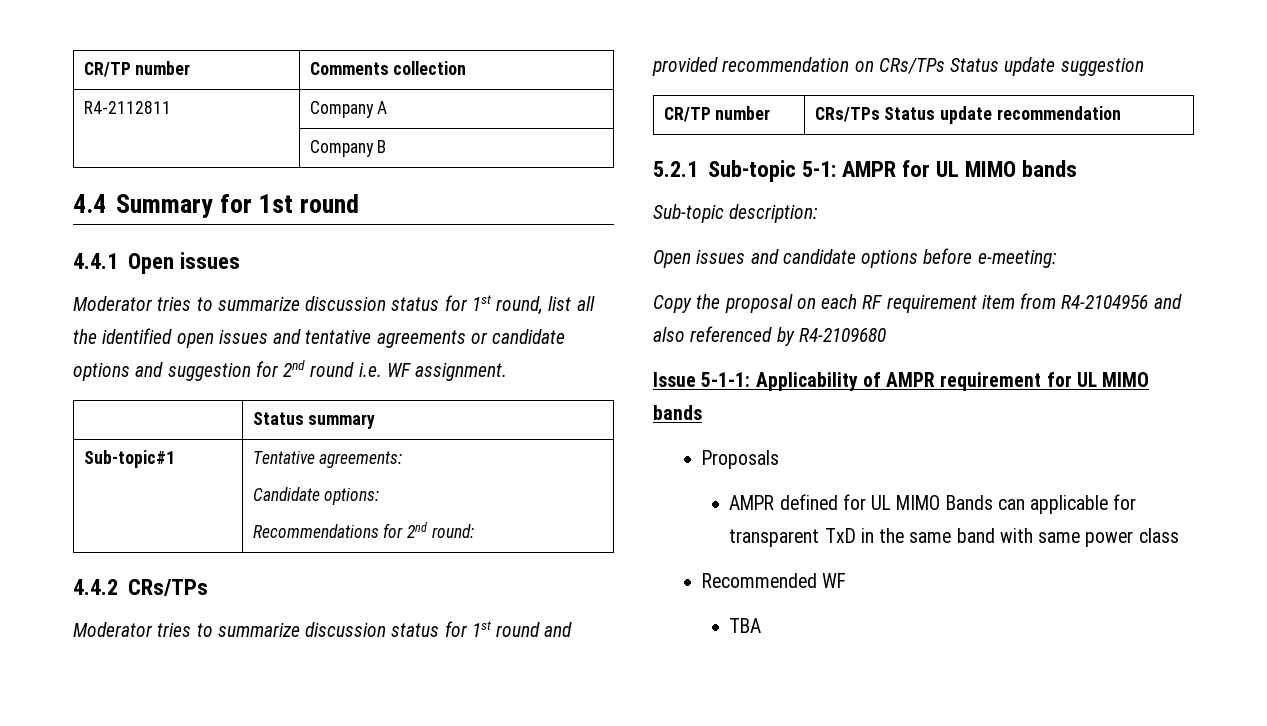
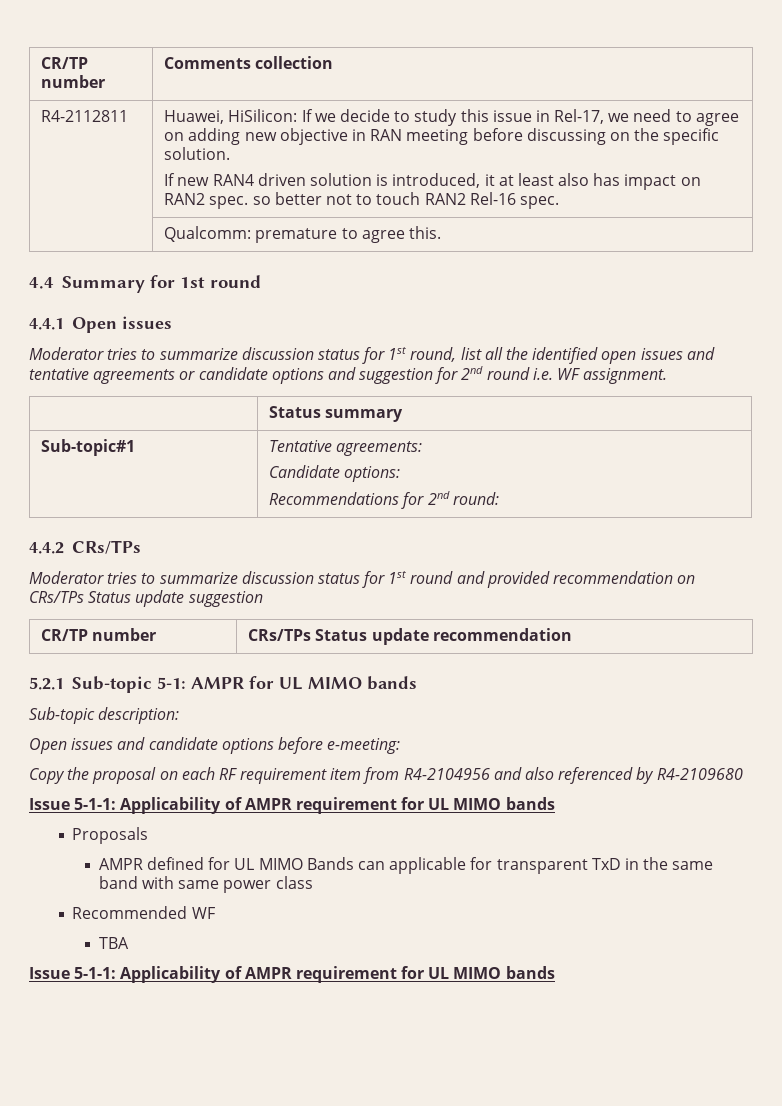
[309,101,388,118] [309,140,387,157] Company A // | Company B -> [164,109,739,126] [164,128,720,145] [164,147,231,160] [164,173,701,190] [164,192,559,209] [164,226,441,243] Huawei, HiSilicon: If we decide to study this issue in Rel-17, we need to agree on adding new objective in RAN meeting before discussing on the specific solution. // If new RAN4 driven solution is introduced, it at least also has impact on RAN2 spec. so better not to touch RAN2 Rel-16 spec. // | Qualcomm: premature to agree this.
(762, 625) none -> [29,966,555,983] // Issue 5-1-1: Applicability of AMPR requirement for UL MIMO bands

